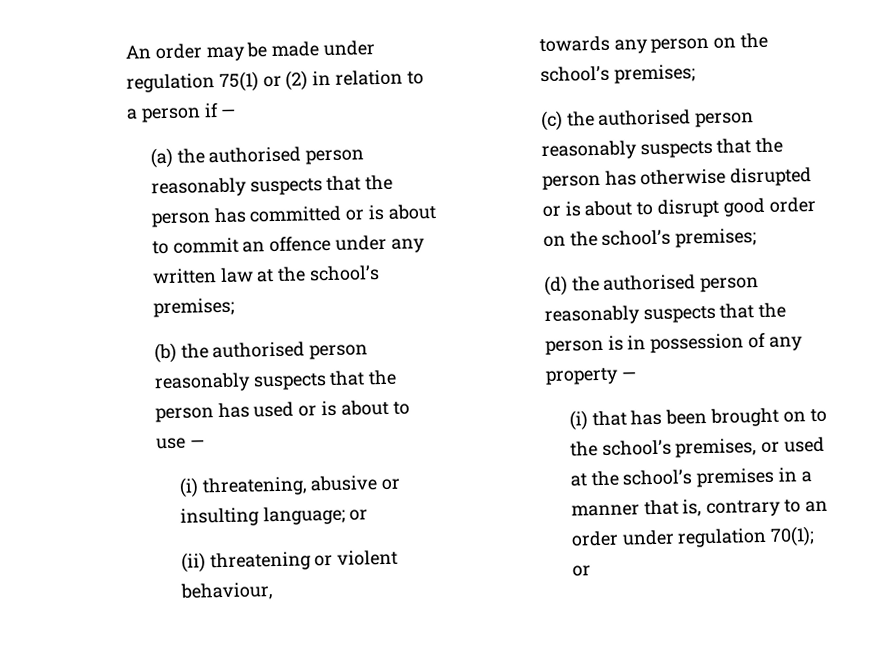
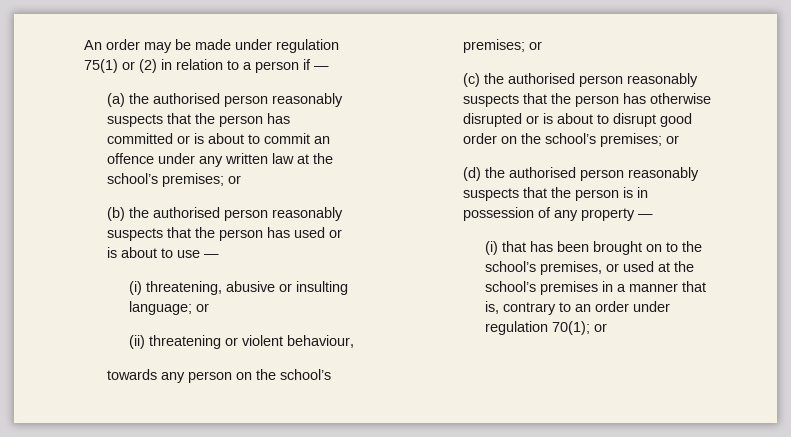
(235, 307) none -> [227,175,241,184] or
(696, 74) none -> [528,41,542,50] or
(758, 238) none -> [665,135,679,144] or

